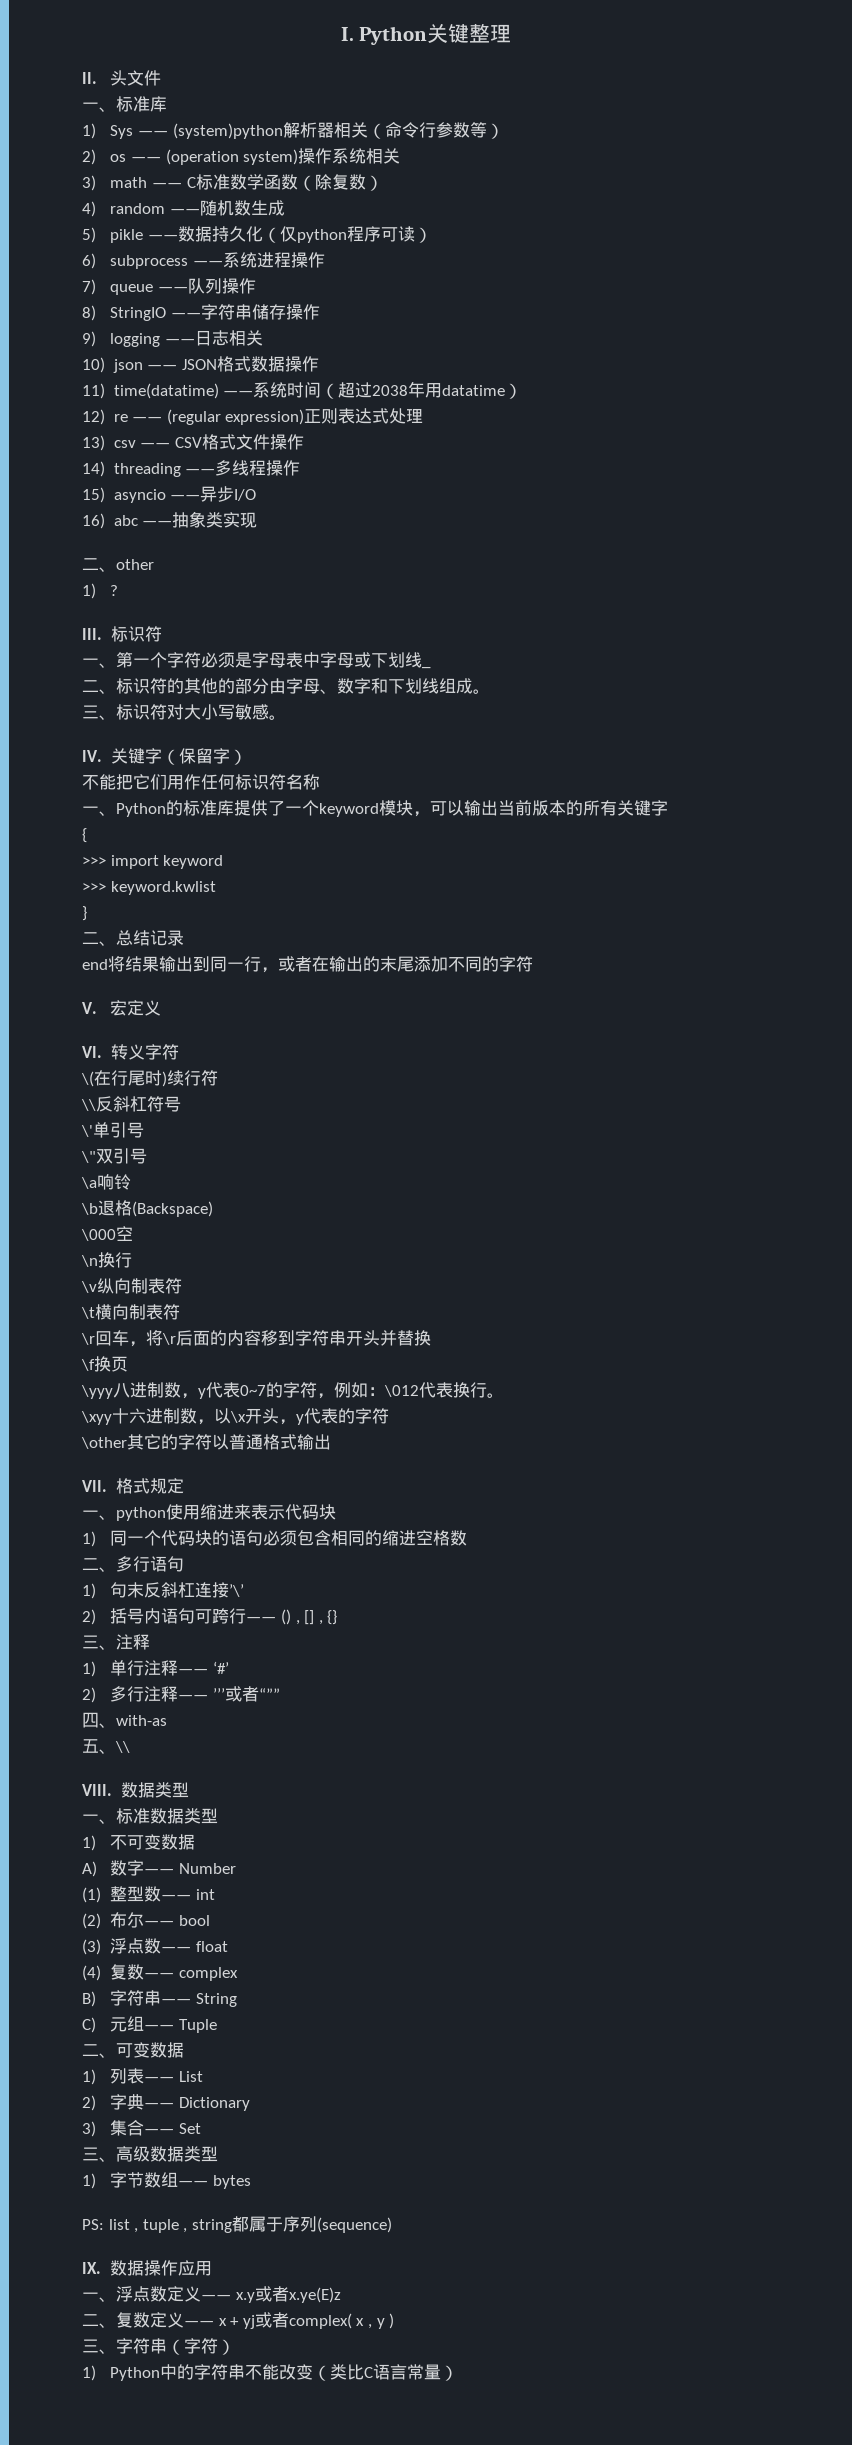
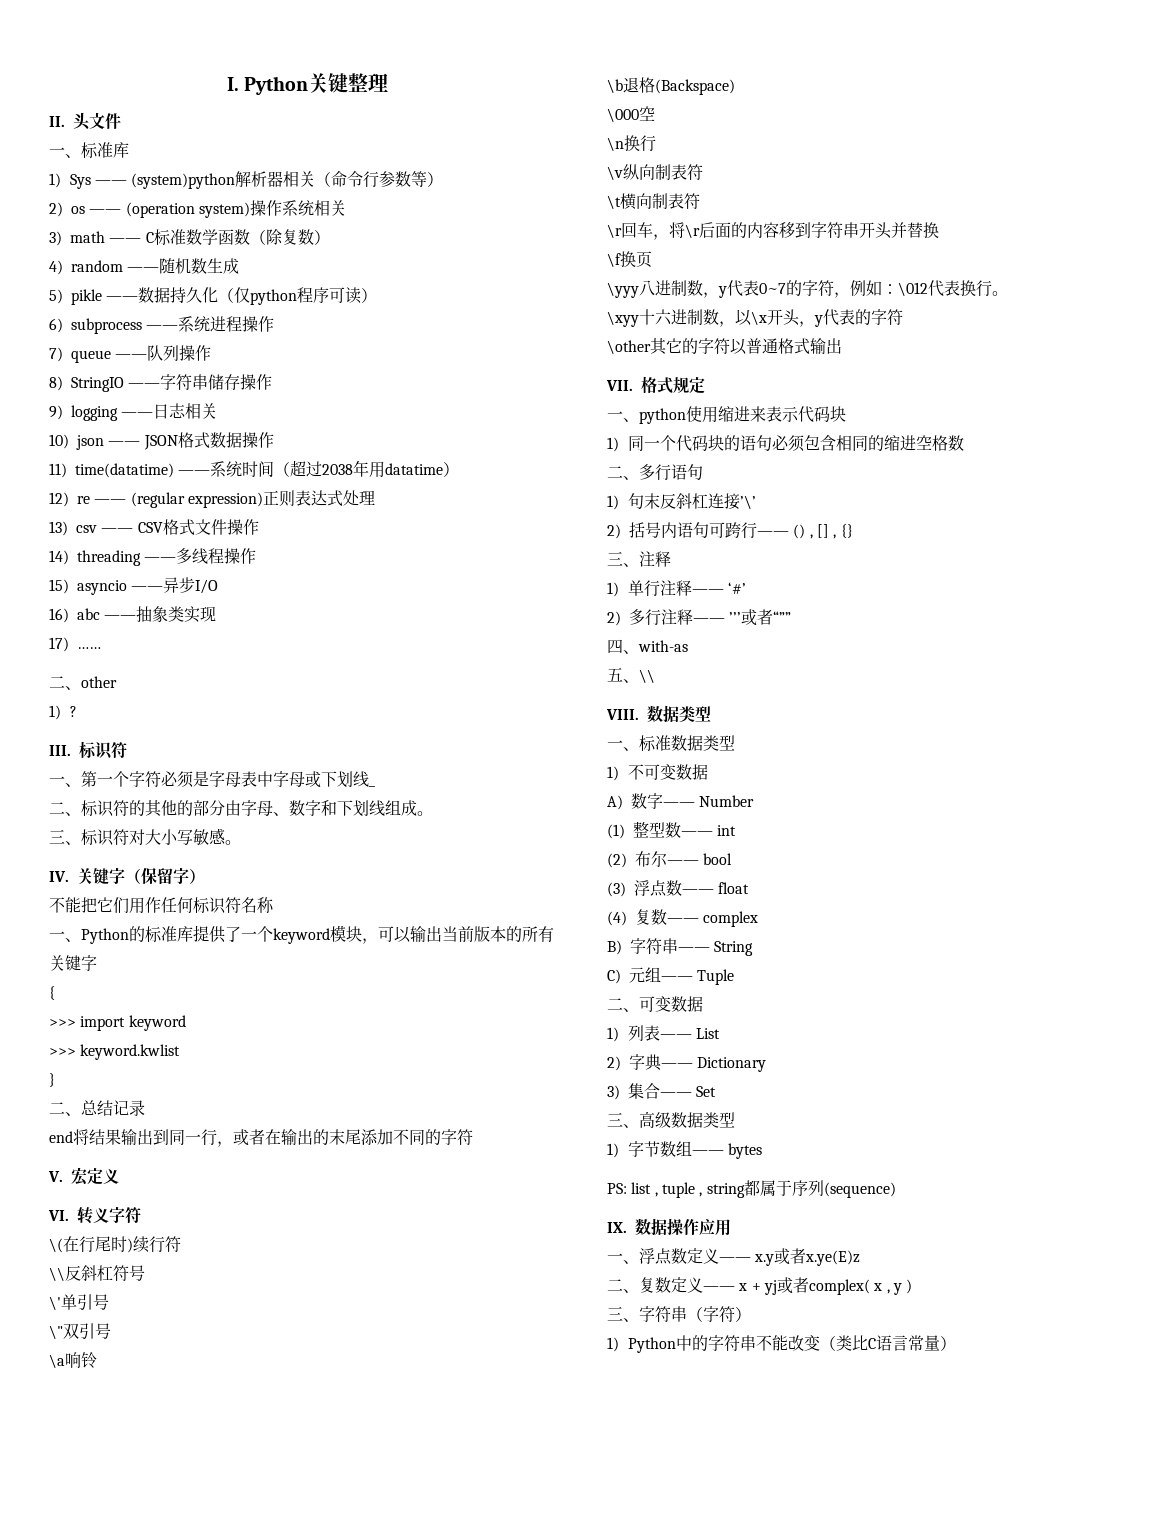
(258, 520) none -> [49,637,101,652] // 17) ……

